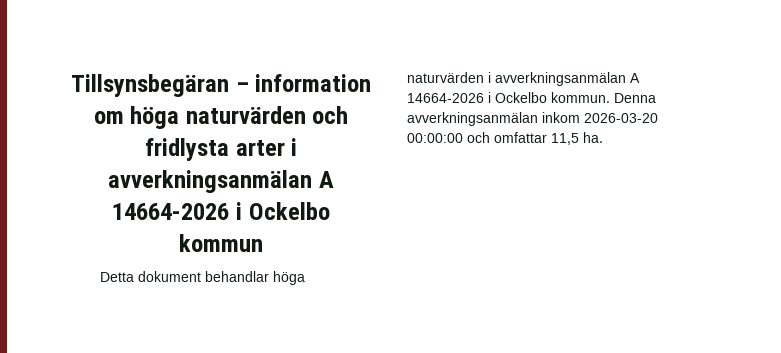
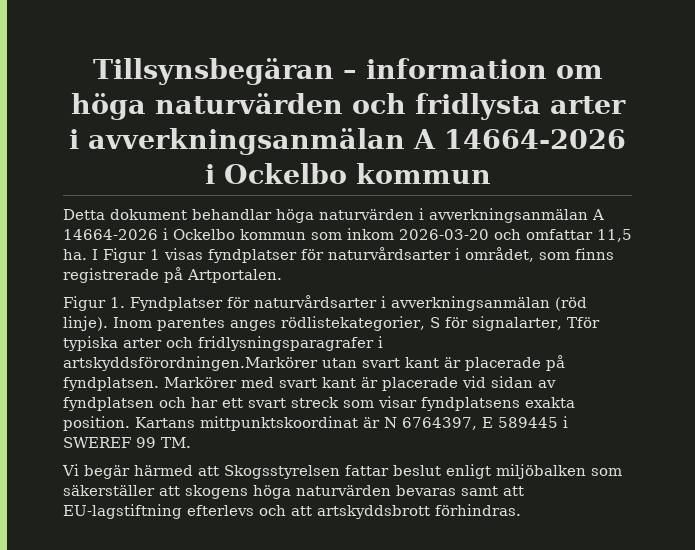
[551,92,656,103] [407,112,538,126] kommun. Denna avverkningsanmälan -> [240,229,342,240] kommun som
[407,133,463,143] 00:00:00 -> (489, 234) none
(603, 137) none -> [92,247,614,263] [63,267,282,283] [63,295,587,311] [63,316,600,331] [63,336,383,351] [63,355,565,371] [63,376,556,391] [63,396,575,411] [63,416,568,431] [63,437,191,448] [62,464,622,479] [63,485,524,499] [63,504,521,519] I Figur 1 visas fyndplatser för naturvårdsarter i området, som finns registrerade på Artportalen. // Figur 1. Fyndplatser för naturvårdsarter i avverkningsanmälan (röd linje). Inom parentes anges rödlistekategorier, S för signalarter, Tför typiska arter och fridlysningsparagrafer i artskyddsförordningen.Markörer utan svart kant är placerade på fyndplatsen. Markörer med svart kant är placerade vid sidan av fyndplatsen och har ett svart streck som visar fyndplatsens exakta position. Kartans mittpunktskoordinat är N 6764397, E 589445 i SWEREF 99 TM. // Vi begär härmed att Skogsstyrelsen fattar beslut enligt miljöbalken som säkerställer att skogens höga naturvärden bevaras samt att EU-lagstiftning efterlevs och att artskyddsbrott förhindras.

